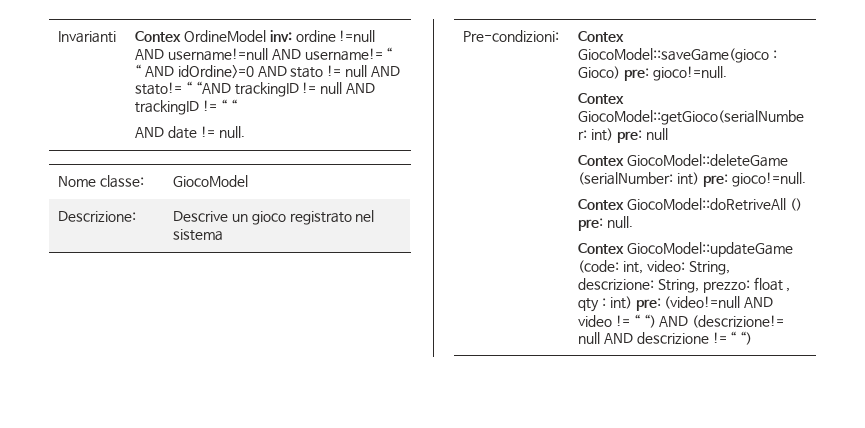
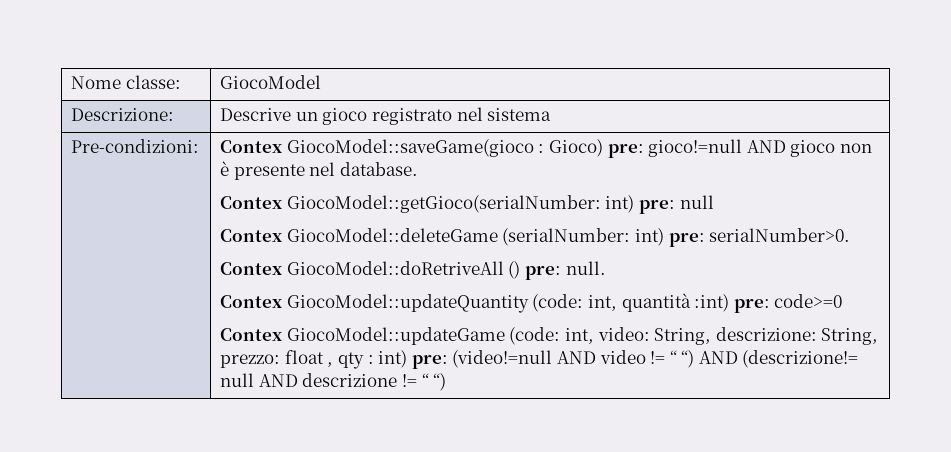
[58,31,117,43] [135,30,376,42] [135,47,393,61] [135,64,400,79] [135,81,375,97] [135,99,237,115] [135,126,245,139] Invarianti | Contex OrdineModel inv: ordine !=null AND username!=null AND username!= “ “ AND idOrdine>=0 AND stato != null AND stato!= “ “AND trackingID != null AND trackingID != “ “ // AND date != null. // -> (71, 82) none
[652,66,727,81] gioco!=null. -> [648,139,872,157] [220,161,418,180] gioco!=null AND gioco non è presente nel database.
[731,172,806,187] gioco!=null. -> [709,228,851,242] serialNumber>0.
(633, 222) none -> [220,293,843,313] // Contex GiocoModel::updateQuantity (code: int, quantità :int) pre: code>=0

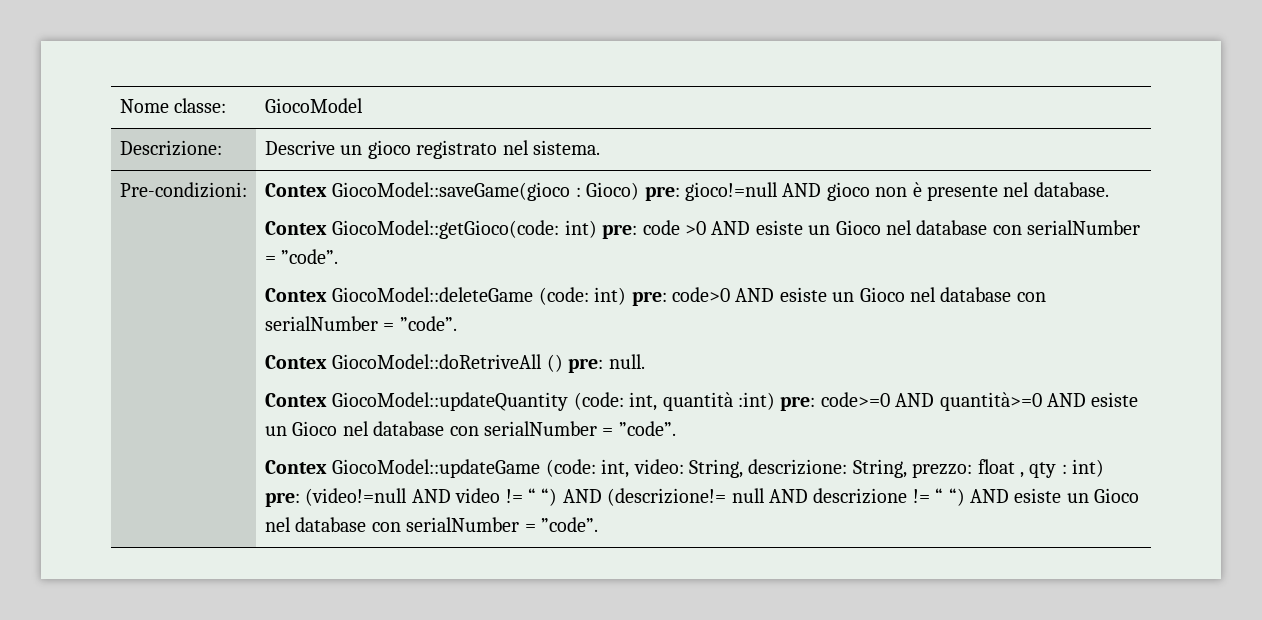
[487,108,552,121] sistema -> [532,140,600,155] sistema.
[286,195,714,214] GiocoModel::getGioco(serialNumber: int) pre: null -> [332,220,1141,239] [264,249,339,264] GiocoModel::getGioco(code: int) pre: code >0 AND esiste un Gioco nel database con serialNumber = ”code”.
[502,228,851,247] (serialNumber: int) pre: serialNumber>0. -> [538,287,1046,306] [264,316,457,331] (code: int) pre: code>0 AND esiste un Gioco nel database con serialNumber = ”code”.
(843, 301) none -> [895,392,1139,411] [264,421,676,436] AND quantità>=0 AND esiste un Gioco nel database con serialNumber = ”code”.
(447, 382) none -> [969,488,1140,503] [264,517,598,532] AND esiste un Gioco nel database con serialNumber = ”code”.

